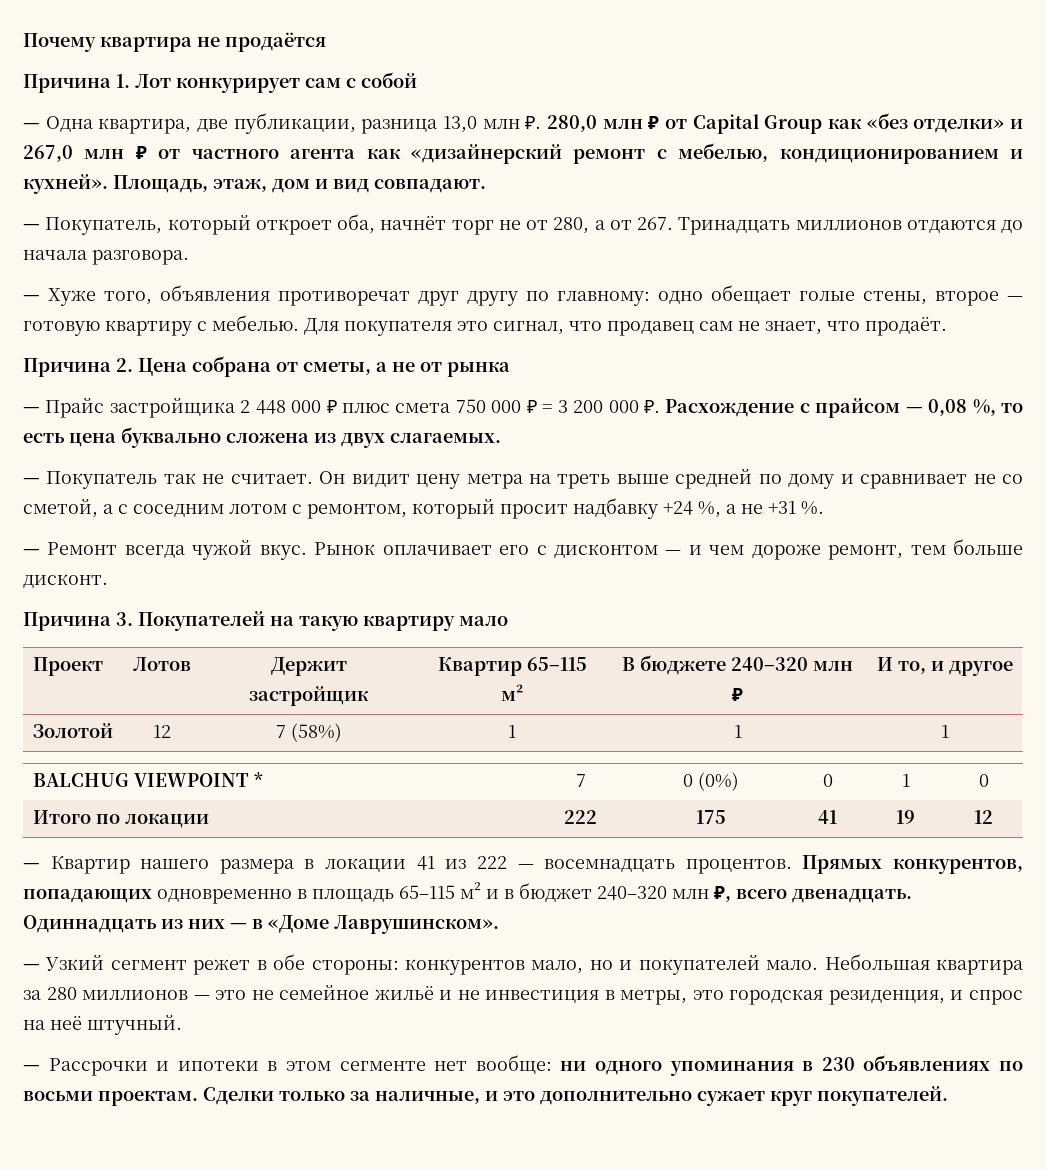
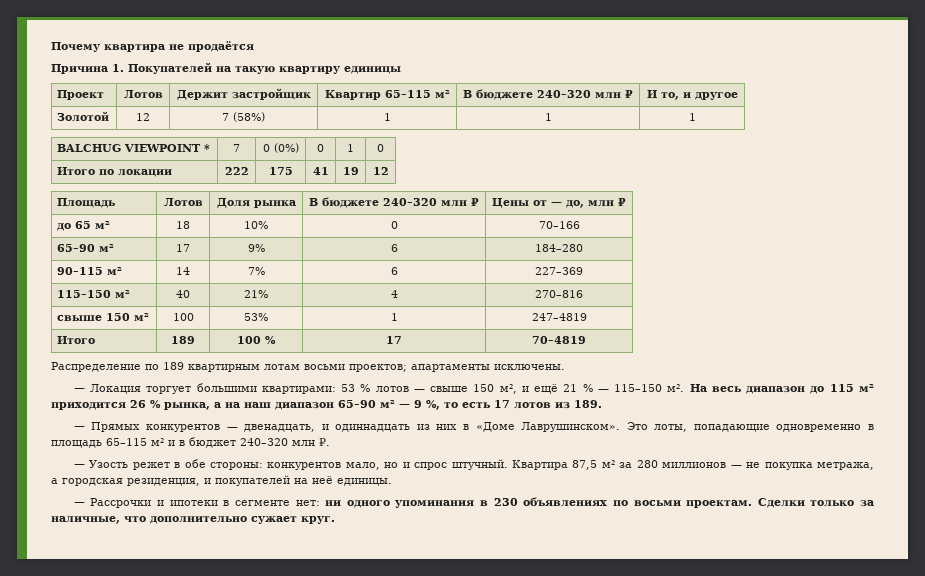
[135,72,417,93] [23,113,1023,134] [23,143,1023,164] [23,174,486,194] [23,214,1023,235] [23,250,189,265] [23,285,1023,306] [23,315,947,336] [23,356,510,377] [23,398,1023,418] [23,427,501,448] [23,469,1024,489] [23,498,824,519] [23,539,1023,560] [23,574,108,588] [23,612,133,631] Лот конкурирует сам с собой // — Одна квартира, две публикации, разница 13,0 млн ₽. 280,0 млн ₽ от Capital Group как «без отделки» и 267,0 млн ₽ от частного агента как «дизайнерский ремонт с мебелью, кондиционированием и кухней». Площадь, этаж, дом и вид совпадают. // — Покупатель, который откроет оба, начнёт торг не от 280, а от 267. Тринадцать миллионов отдаются до начала разговора. // — Хуже того, объявления противоречат друг другу по главному: одно обещает голые стены, второе — готовую квартиру с мебелью. Для покупателя это сигнал, что продавец сам не знает, что продаёт. // Причина 2. Цена собрана от сметы, а не от рынка // — Прайс застройщика 2 448 000 ₽ плюс смета 750 000 ₽ = 3 200 000 ₽. Расхождение с прайсом — 0,08 %, то есть цена буквально сложена из двух слагаемых. // — Покупатель так не считает. Он видит цену метра на треть выше средней по дому и сравнивает не со сметой, а с соседним лотом с ремонтом, который просит надбавку +24 %, а не +31 %. // — Ремонт всегда чужой вкус. Рынок оплачивает его с дисконтом — и чем дороже ремонт, тем больше дисконт. // Причина 3. -> (124, 68) none
[459,616,508,626] мало -> [344,66,401,74] единицы
[23,855,1024,874] [23,889,152,903] // — Квартир нашего размера в локации 41 из 222 — восемнадцать процентов. Прямых конкурентов, попадающих -> [57,198,117,208] [163,198,203,206] [216,198,296,208] [309,197,479,208] [492,197,626,208] [57,221,111,231] [176,221,190,229] [244,221,268,229] [390,221,398,229] [538,221,580,229] [57,244,115,252] [176,244,190,252] [247,244,265,252] [390,244,398,252] [535,244,583,252] [57,267,123,275] [176,267,190,275] [247,267,265,275] [390,267,398,275] [535,267,583,275] [57,290,131,298] [176,290,190,298] [244,290,268,298] [390,290,398,298] [535,290,583,298] [57,313,150,321] [172,313,194,321] [244,313,268,321] [390,313,398,321] [531,313,587,321] [57,336,96,344] [171,336,195,344] [237,336,276,344] [386,336,402,344] [532,336,586,344] [51,362,565,372] [73,383,875,394] [51,400,602,410] [73,422,770,432] // Площадь | Лотов | Доля рынка | В бюджете 240–320 млн ₽ | Цены от — до, млн ₽ // до 65 м² | 18 | 10% | 0 | 70–166 // 65–90 м² | 17 | 9% | 6 | 184–280 // 90–115 м² | 14 | 7% | 6 | 227–369 // 115–150 м² | 40 | 21% | 4 | 270–816 // свыше 150 м² | 100 | 53% | 1 | 247–4819 // Итого | 189 | 100 % | 17 | 70–4819 // Распределение по 189 квартирным лотам восьми проектов; апартаменты исключены. // — Локация торгует большими квартирами: 53 % лотов — свыше 150 м², и ещё 21 % — 115–150 м². На весь диапазон до 115 м² приходится 26 % рынка, а на наш диапазон 65–90 м² — 9 %, то есть 17 лотов из 189. // — Прямых конкурентов — двенадцать, и одиннадцать из них в «Доме Лаврушинском». Это лоты, попадающие
[714,886,912,903] [23,915,499,934] [23,955,187,971] ₽, всего двенадцать. Одиннадцать из них — в «Доме Лаврушинском». // — Узкий сегмент -> [319,437,330,446] [73,460,129,468] ₽. // — Узость
[638,954,1024,975] [23,985,724,1005] покупателей мало. Небольшая квартира за 280 миллионов — это не семейное жильё и не инвестиция в метры, это -> [414,459,874,470] [51,478,58,484] спрос штучный. Квартира 87,5 м² за 280 миллионов — не покупка метража, а
[968,990,1023,1005] спрос -> [215,475,290,486] покупателей
[87,1015,182,1035] штучный. -> [337,478,392,486] единицы.
[286,1055,552,1074] этом сегменте нет вообще: -> [234,500,320,506] сегменте нет:
[485,1086,948,1106] и это дополнительно сужает круг покупателей. -> [124,516,335,524] что дополнительно сужает круг.

